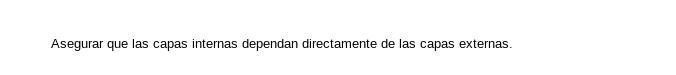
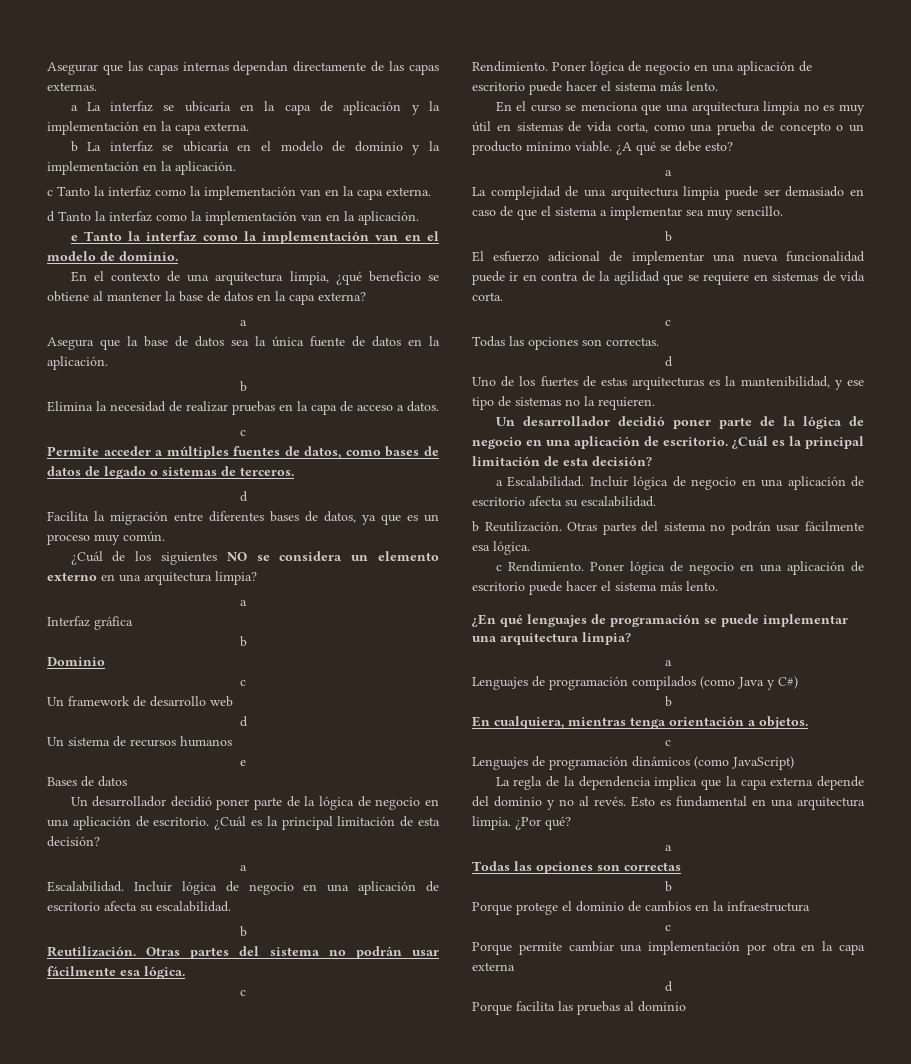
(513, 43) none -> [70,101,440,115] [47,121,249,135] [70,141,440,155] [47,161,236,175] [47,186,431,200] [47,211,419,225] [70,231,439,244] [47,251,178,261] [70,271,440,285] [47,291,366,305] [240,320,247,326] [47,336,440,350] [47,356,108,370] [239,381,247,392] [47,401,439,415] [240,430,246,436] [47,446,439,459] [47,466,294,479] [239,491,248,502] [47,511,439,525] [47,531,165,545] [70,551,439,565] [47,571,257,585] [240,600,247,606] [47,616,133,630] [239,636,247,647] [47,657,105,666] [240,680,246,686] [47,696,233,707] [239,716,248,727] [47,736,232,747] [240,760,246,766] [47,776,127,787] [70,796,439,810] [47,816,441,830] [47,836,100,847] [240,865,247,871] [47,881,439,895] [47,901,231,912] [239,926,247,937] [47,946,440,959] [47,966,185,979] [240,990,246,996] [472,61,812,75] [472,81,718,95] [495,101,865,115] [472,121,864,135] [472,141,733,155] [665,170,672,176] [472,186,864,200] [472,206,783,220] [664,231,672,242] [472,251,865,265] [472,271,865,285] [472,292,503,301] [665,320,671,326] [472,336,659,350] [664,356,673,367] [472,376,864,390] [472,396,655,410] [495,416,864,429] [472,436,864,449] [472,456,652,466] [495,476,864,490] [472,496,656,507] [472,521,864,535] [472,541,530,555] [495,561,864,575] [472,581,718,595] [472,614,848,627] [472,632,631,645] [665,660,672,666] [472,676,798,690] [664,696,672,707] [472,716,808,729] [665,740,671,746] [472,756,794,770] [495,776,864,790] [472,796,865,810] [472,816,571,830] [665,845,672,851] [472,861,681,874] [664,881,672,892] [472,901,810,915] [665,925,671,931] [472,941,865,955] [472,962,515,971] [664,981,673,992] [472,1001,686,1015] // a La interfaz se ubicaría en la capa de aplicación y la implementación en la capa externa. // b La interfaz se ubicaría en el modelo de dominio y la implementación en la aplicación. // c Tanto la interfaz como la implementación van en la capa externa. // d Tanto la interfaz como la implementación van en la aplicación. // e Tanto la interfaz como la implementación van en el modelo de dominio. // En el contexto de una arquitectura limpia, ¿qué beneficio se obtiene al mantener la base de datos en la capa externa? // a // Asegura que la base de datos sea la única fuente de datos en la aplicación. // b // Elimina la necesidad de realizar pruebas en la capa de acceso a datos. // c // Permite acceder a múltiples fuentes de datos, como bases de datos de legado o sistemas de terceros. // d // Facilita la migración entre diferentes bases de datos, ya que es un proceso muy común. // ¿Cuál de los siguientes NO se considera un elemento externo en una arquitectura limpia? // a // Interfaz gráfica // b // Dominio // c // Un framework de desarrollo web // d // Un sistema de recursos humanos // e // Bases de datos // Un desarrollador decidió poner parte de la lógica de negocio en una aplicación de escritorio. ¿Cuál es la principal limitación de esta decisión? // a // Escalabilidad. Incluir lógica de negocio en una aplicación de escritorio afecta su escalabilidad. // b // Reutilización. Otras partes del sistema no podrán usar fácilmente esa lógica. // c // Rendimiento. Poner lógica de negocio en una aplicación de escritorio puede hacer el sistema más lento. // En el curso se menciona que una arquitectura limpia no es muy útil en sistemas de vida corta, como una prueba de concepto o un producto mínimo viable. ¿A qué se debe esto? // a // La complejidad de una arquitectura limpia puede ser demasiado en caso de que el sistema a implementar sea muy sencillo. // b // El esfuerzo adicional de implementar una nueva funcionalidad puede ir en contra de la agilidad que se requiere en sistemas de vida corta. // c // Todas las opciones son correctas. // d // Uno de los fuertes de estas arquitecturas es la mantenibilidad, y ese tipo de sistemas no la requieren. // Un desarrollador decidió poner parte de la lógica de negocio en una aplicación de escritorio. ¿Cuál es la principal limitación de esta decisión? // a Escalabilidad. Incluir lógica de negocio en una aplicación de escritorio afecta su escalabilidad. // b Reutilización. Otras partes del sistema no podrán usar fácilmente esa lógica. // c Rendimiento. Poner lógica de negocio en una aplicación de escritorio puede hacer el sistema más lento. // ¿En qué lenguajes de programación se puede implementar una arquitectura limpia? // a // Lenguajes de programación compilados (como Java y C#) // b // En cualquiera, mientras tenga orientación a objetos. // c // Lenguajes de programación dinámicos (como JavaScript) // La regla de la dependencia implica que la capa externa depende del dominio y no al revés. Esto es fundamental en una arquitectura limpia. ¿Por qué? // a // Todas las opciones son correctas // b // Porque protege el dominio de cambios en la infraestructura // c // Porque permite cambiar una implementación por otra en la capa externa // d // Porque facilita las pruebas al dominio

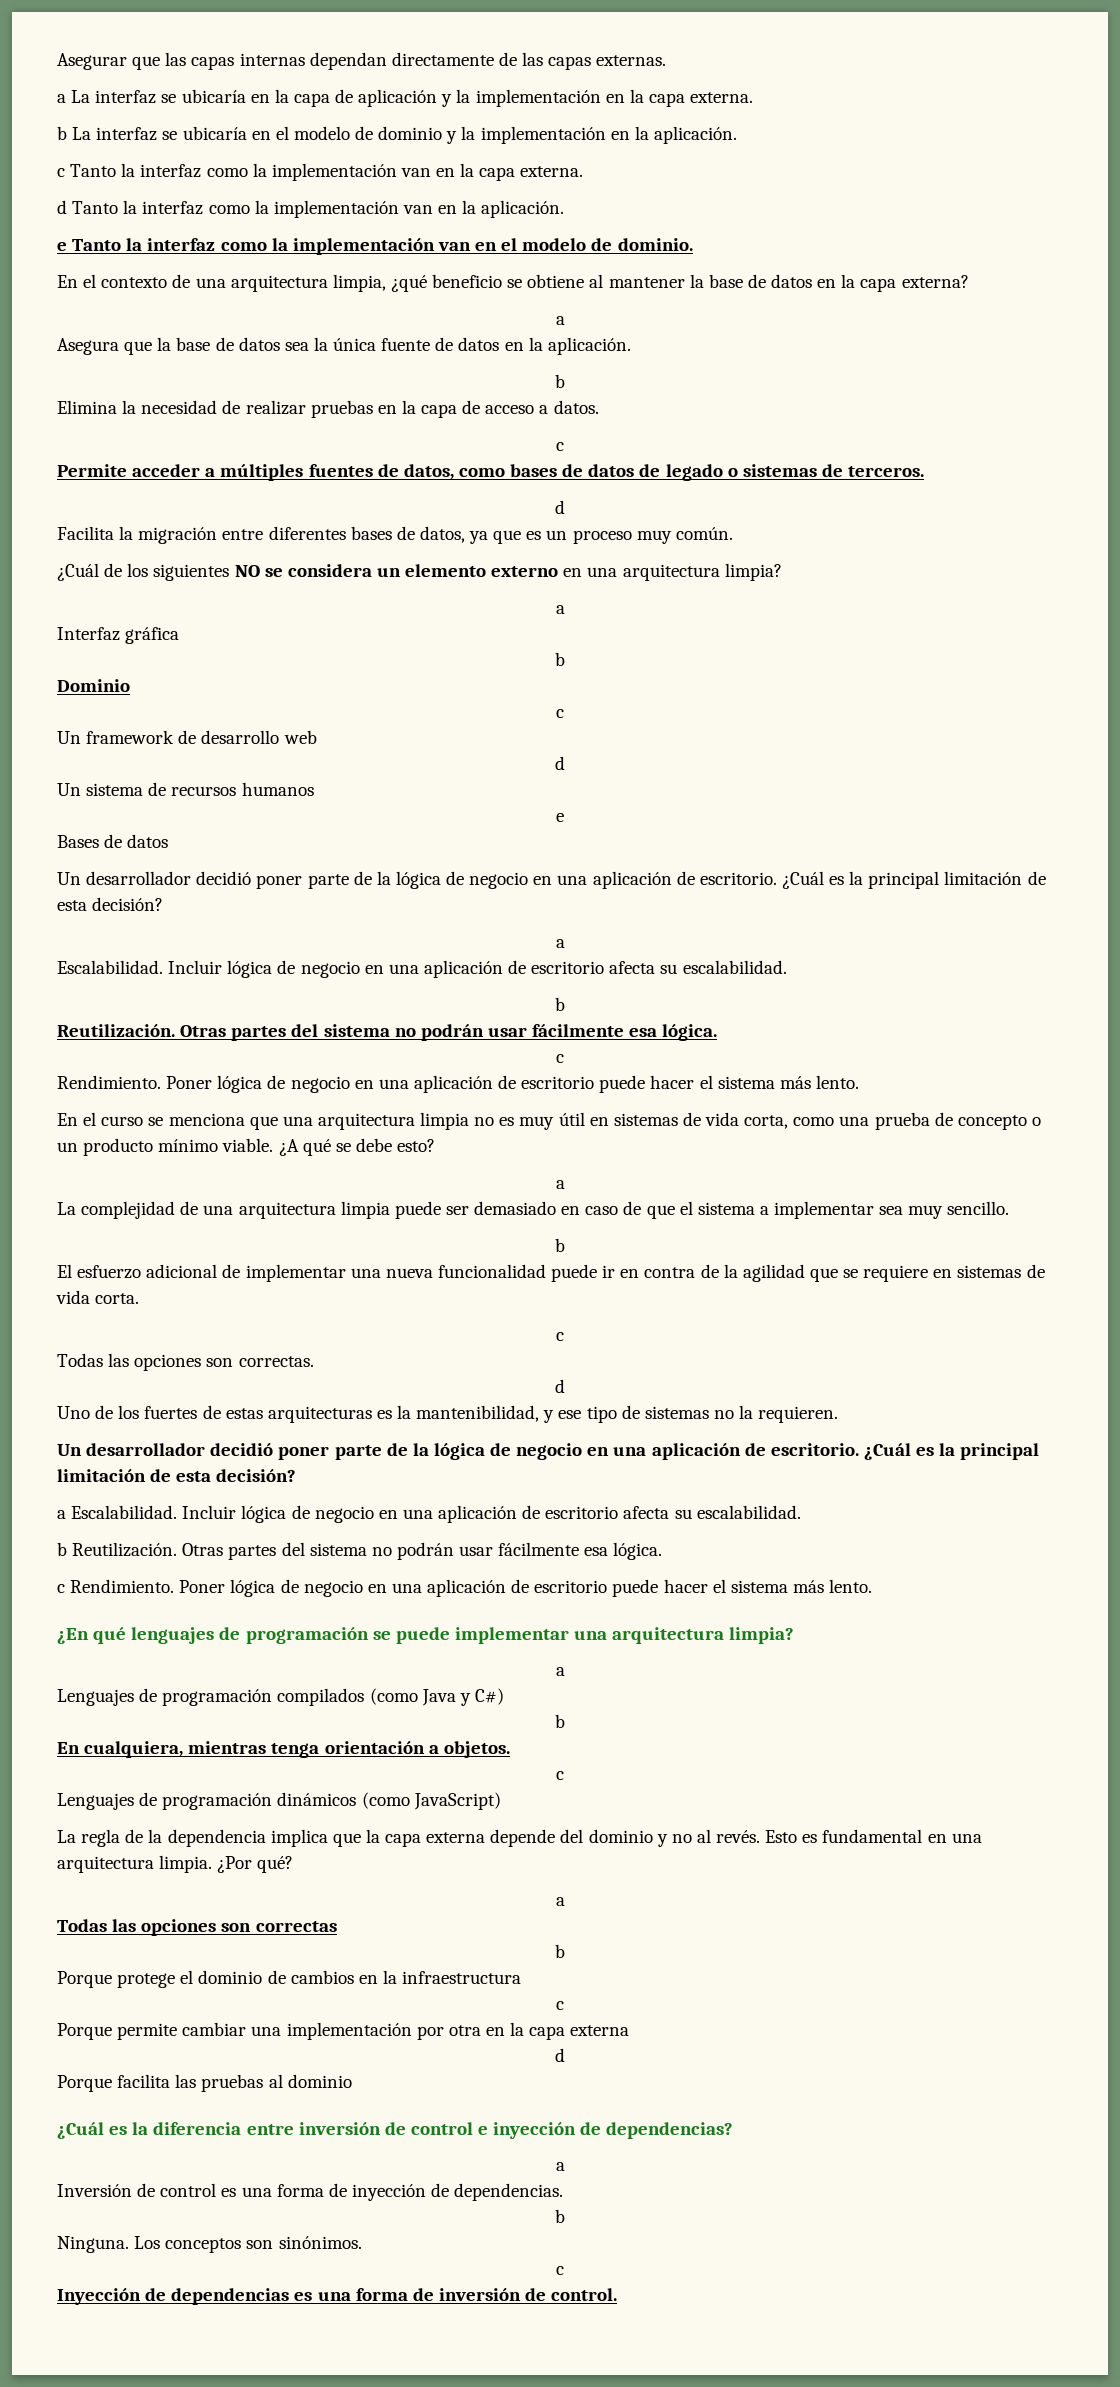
(686, 1006) none -> [57,2122,734,2139] [555,2162,565,2171] [57,2183,564,2201] [555,2209,565,2223] [57,2236,362,2253] [556,2266,564,2275] [57,2288,618,2305] // ¿Cuál es la diferencia entre inversión de control e inyección de dependencias? // a // Inversión de control es una forma de inyección de dependencias. // b // Ninguna. Los conceptos son sinónimos. // c // Inyección de dependencias es una forma de inversión de control.

